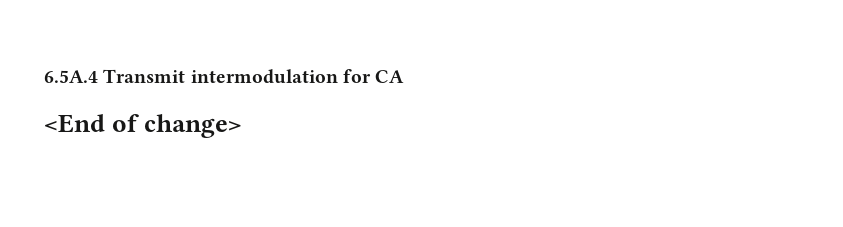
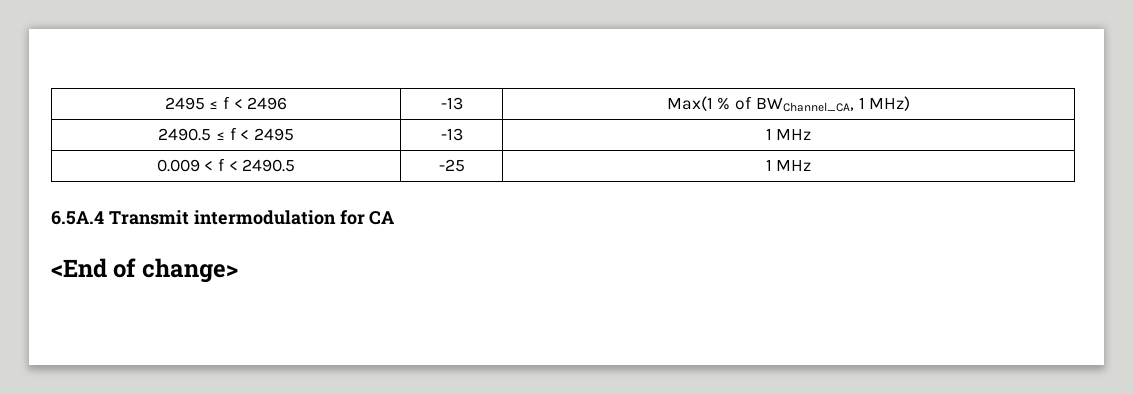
(44, 76) none -> [164,96,288,110] [440,97,463,110] [666,96,911,112] [158,127,294,141] [440,128,463,141] [765,128,812,140] [156,158,296,172] [438,159,465,172] [765,159,812,171] 2495 ≤ f < 2496 | -13 | Max(1 % of BWChannel_CA, 1 MHz) // 2490.5 ≤ f < 2495 | -13 | 1 MHz // 0.009 < f < 2490.5 | -25 | 1 MHz //

